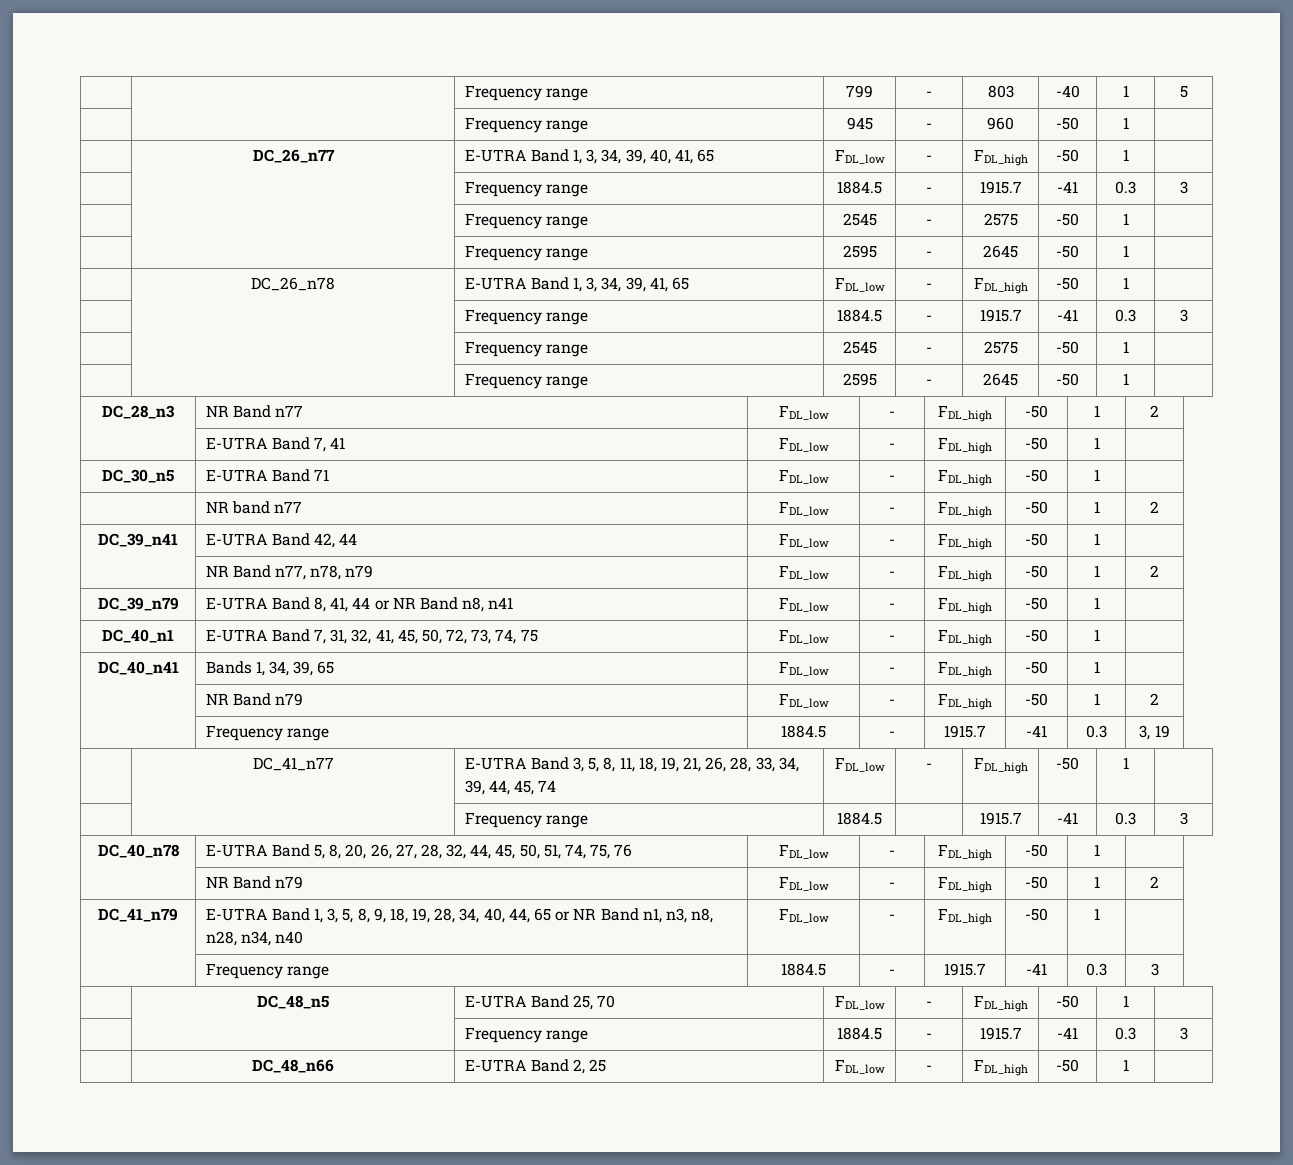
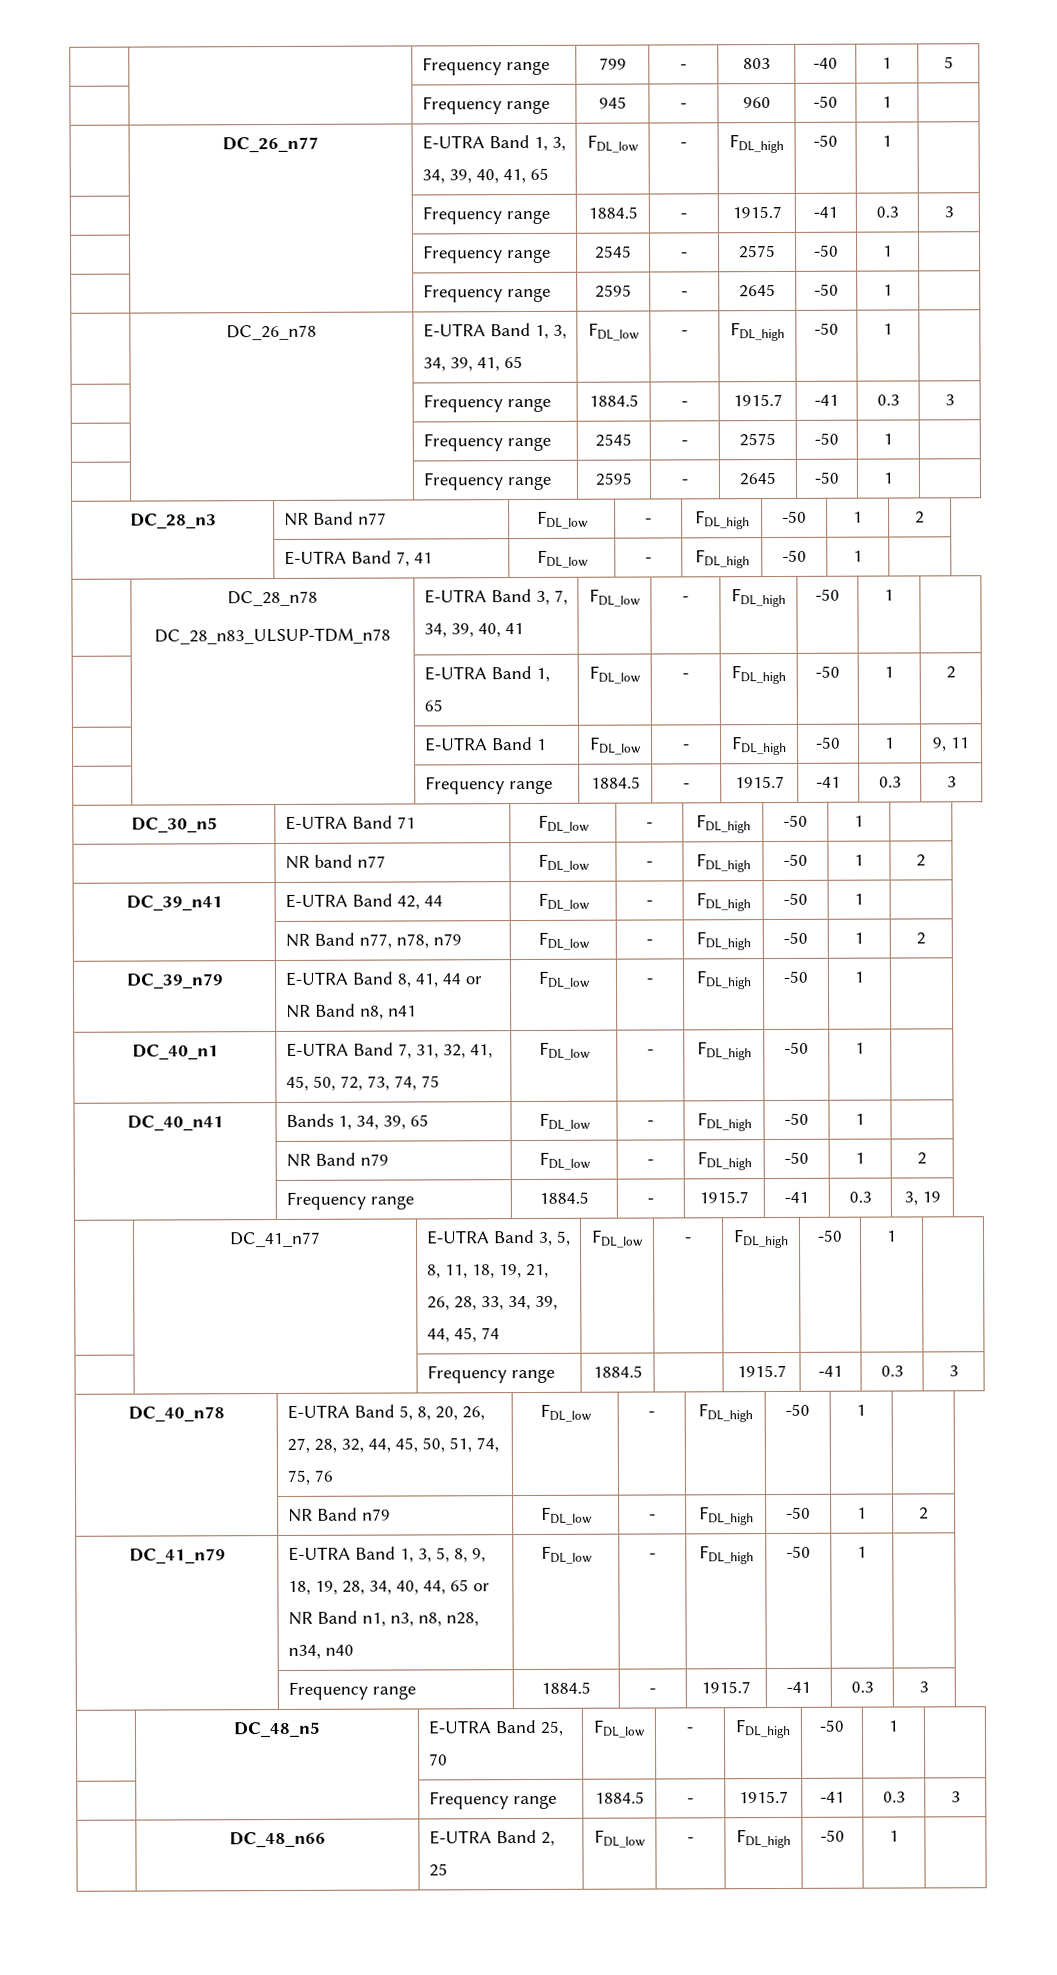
(1100, 443) none -> [227,590,318,607] [154,627,391,645] [423,588,568,605] [423,623,524,638] [589,588,641,607] [682,596,689,602] [731,587,786,608] [815,588,840,601] [884,589,894,601] [423,665,550,682] [423,699,443,712] [589,665,641,684] [682,673,689,679] [731,664,786,685] [815,665,840,678] [884,666,894,678] [945,666,956,679] [423,736,547,752] [589,736,642,755] [683,744,690,750] [731,735,787,756] [815,736,841,749] [884,737,895,749] [932,737,970,752] [424,776,553,795] [590,776,641,789] [683,783,690,789] [734,775,785,789] [816,776,841,788] [878,776,902,788] [946,776,957,788] // | DC_28_n78 // DC_28_n83_ULSUP-TDM_n78 | E-UTRA Band 3, 7, 34, 39, 40, 41 | FDL_low | - | FDL_high | -50 | 1 | // | | E-UTRA Band 1, 65 | FDL_low | - | FDL_high | -50 | 1 | 2 // | | E-UTRA Band 1 | FDL_low | - | FDL_high | -50 | 1 | 9, 11 // | | Frequency range | 1884.5 | - | 1915.7 | -41 | 0.3 | 3

